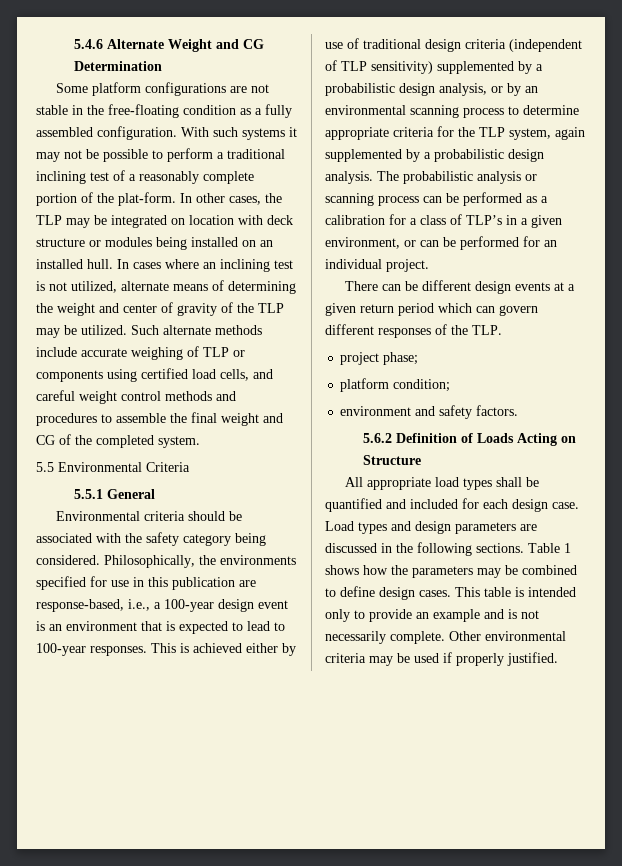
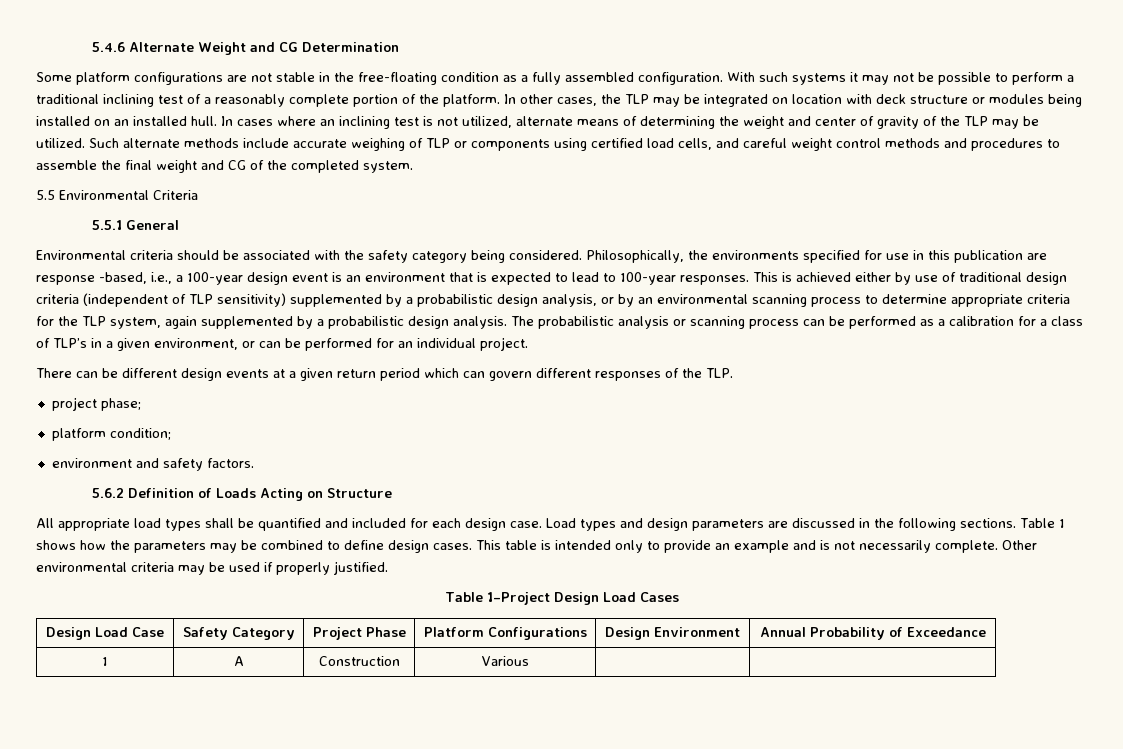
[118,192,176,206] plat-form. -> [443,94,500,107] platform.
[36,599,124,612] response-based, -> [36,272,147,285] response -based,
(558, 659) none -> [444,592,679,605] [46,627,164,640] [182,627,295,640] [312,627,406,640] [423,627,587,640] [605,627,740,640] [759,627,986,640] [102,657,108,666] [233,656,244,666] [318,656,400,666] [481,656,529,666] // Table 1–Project Design Load Cases // Design Load Case | Safety Category | Project Phase | Platform Configurations | Design Environment | Annual Probability of Exceedance // 1 | A | Construction | Various | |

